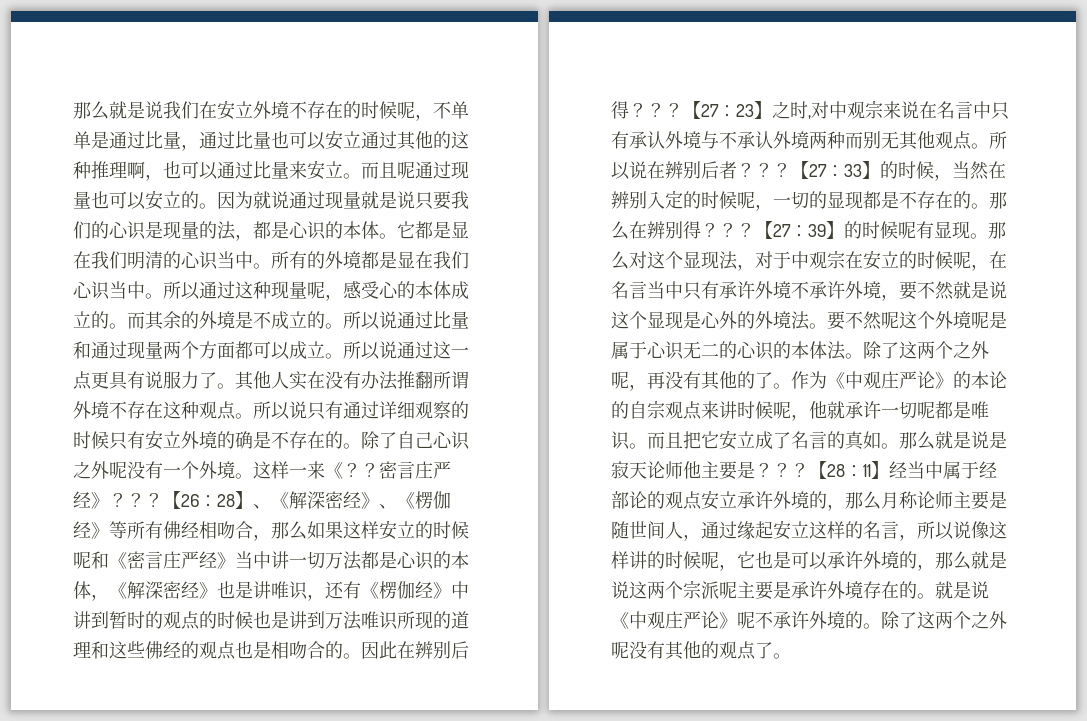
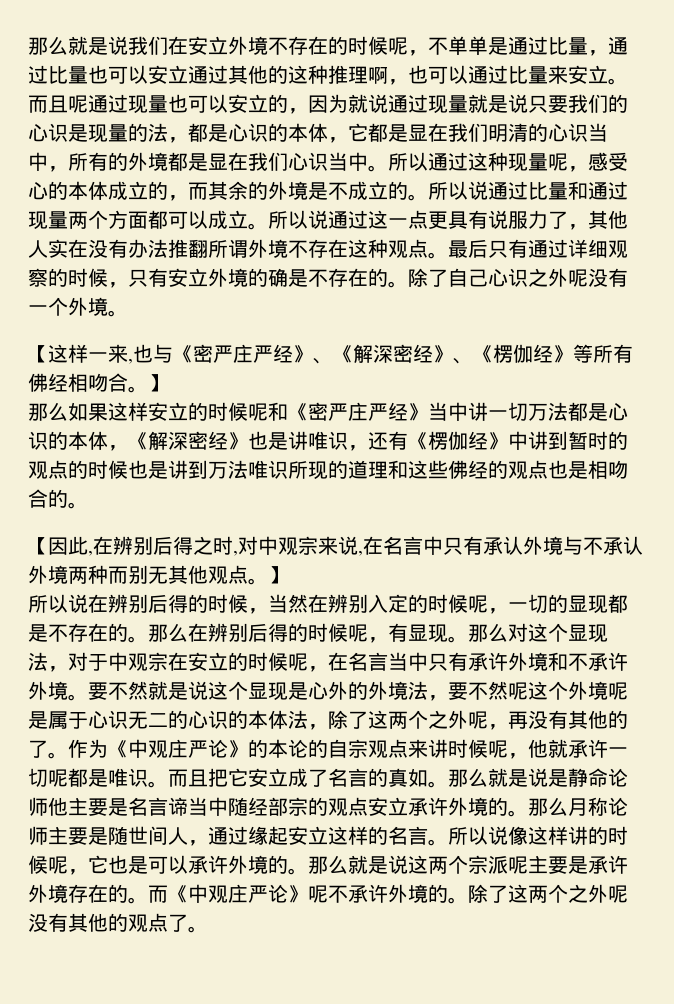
[199,203,217,209] 。 -> [288,108,308,114] ，
[379,233,397,239] 。 -> [328,137,348,143] ，
[253,263,271,269] 。 -> [48,166,68,172] ，
[109,323,127,329] 。 -> [168,195,188,201] ，
[217,383,235,389] 。 -> [568,224,588,230] ，
[253,401,307,420] 所以说 -> [448,239,488,258] 最后
(109, 440) none -> [108,282,128,288] ，
(253, 476) none -> [28,345,48,363] // 【
[325,461,451,479] [73,491,253,509] 《？？密言庄严经》？？？【26：28】 -> [128,344,313,364] ,也与《密严庄严经》
[253,534,271,541] ， -> [128,374,168,393] 。】 //
[145,551,163,569] 言 -> [328,403,348,421] 严
[361,641,469,659] [611,101,772,119] 因此在辨别后得？？？【27：23】 -> [28,536,193,556] // 【因此,在辨别后得
(919, 110) none -> [358,550,363,556] ,
(989, 146) none -> [268,566,288,584] 】 //
[719,161,880,179] 者？？？【27：33】 -> [168,594,188,613] 得
[683,221,916,239] 得？？？【27：39】的时候呢 -> [248,623,388,643] 后得的时候呢，
[791,281,899,301] 不承许外境， -> [548,652,628,671] [28,681,88,701] 和不承许外境。
[809,323,827,329] 。 -> [428,695,448,701] ，
[845,353,863,359] 。 -> [308,724,328,730] ，
[611,461,647,479] 寂天 -> [568,768,608,787] 静命
[755,461,997,479] [611,491,647,509] ？？？【28：11】经当中属于经部论 -> [128,797,308,816] 名言谛当中随经部宗
[827,504,845,511] ， -> [508,810,528,817] 。
[899,534,917,541] ， -> [428,839,448,846] 。
[917,564,935,571] ， -> [288,868,308,875] 。
[935,581,989,599] 就是说 -> [148,885,168,903] 而

